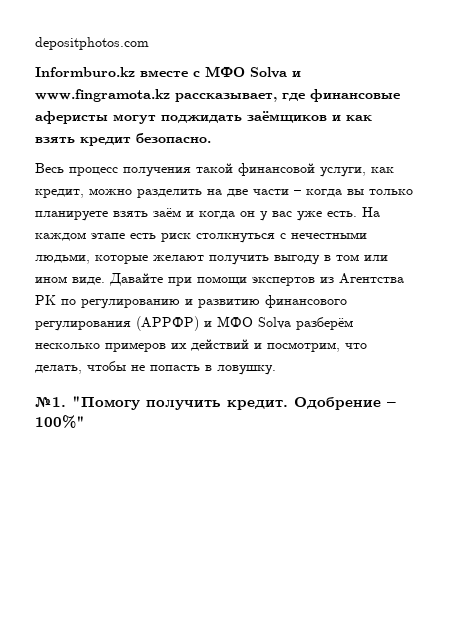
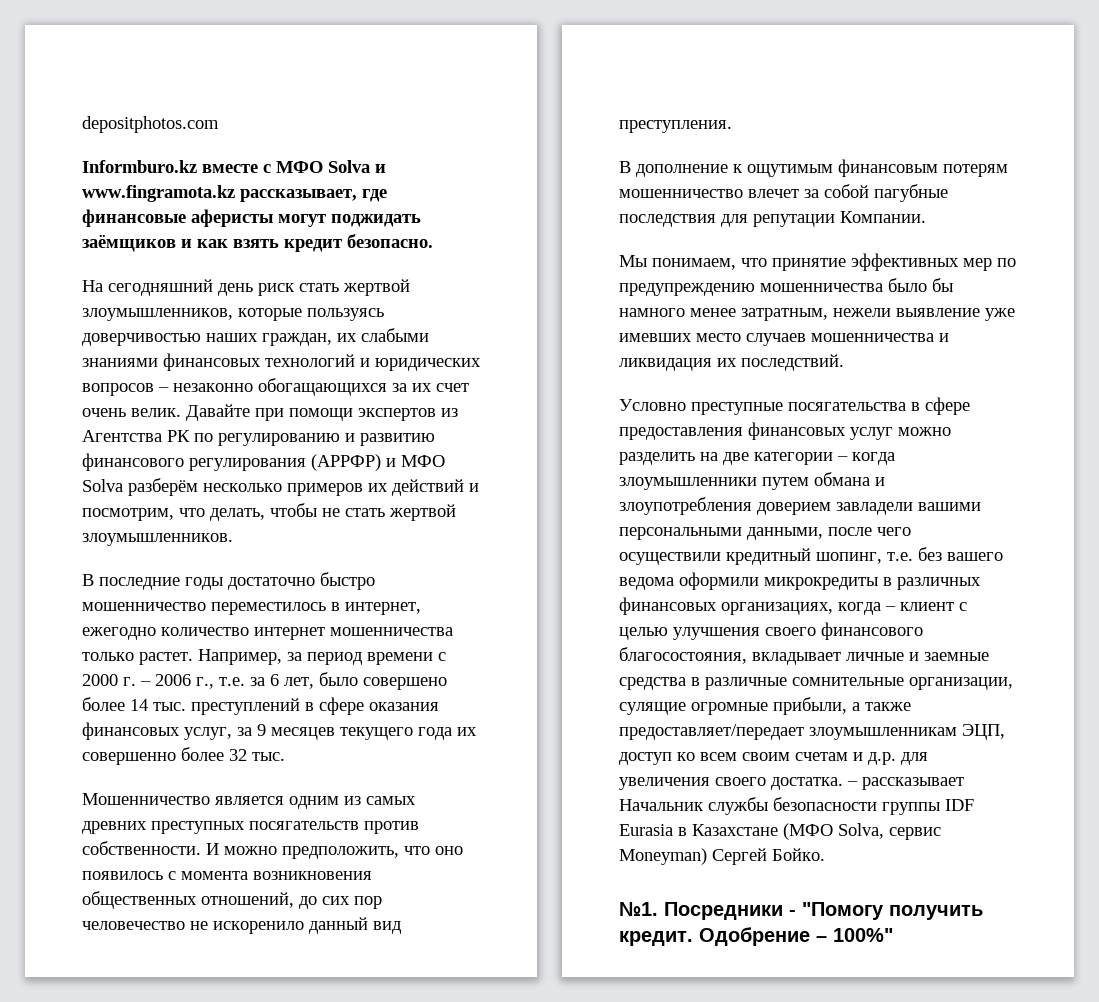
[35,163,394,177] [35,188,413,198] [35,207,380,221] [35,232,367,243] [35,254,388,265] [35,276,105,285] Весь процесс получения такой финансовой услуги, как кредит, можно разделить на две части – когда вы только планируете взять заём и когда он у вас уже есть. На каждом этапе есть риск столкнуться с нечестными людьми, которые желают получить выгоду в том или ином виде. -> [82,279,410,296] [82,308,384,321] [82,328,429,346] [82,353,481,371] [82,378,469,396] [82,408,181,417] На сегодняшний день риск стать жертвой злоумышленников, которые пользуясь доверчивостью наших граждан, их слабыми знаниями финансовых технологий и юридических вопросов – незаконно обогащающихся за их счет очень велик.
[150,365,276,375] попасть в ловушку. -> [345,504,456,521] [82,533,233,546] [82,572,375,590] [82,602,421,615] [82,627,453,640] [82,649,446,665] [82,672,447,690] [82,697,439,715] [82,722,477,740] [82,747,285,765] [82,793,416,809] [82,821,419,834] [82,841,463,859] [82,871,372,880] [82,891,382,909] [82,917,401,934] [619,120,732,133] [619,159,1008,177] [619,184,948,202] [619,211,926,227] [619,253,1016,271] [619,278,953,296] [619,308,1015,321] [619,333,949,346] [619,354,844,371] [619,397,970,415] [619,422,951,440] [619,452,895,465] [619,472,885,490] [619,497,981,515] [619,527,911,540] [619,547,1003,565] [619,572,981,590] [619,597,967,615] [619,622,923,640] [619,647,989,665] [619,677,1013,690] [619,697,911,715] [619,724,1005,740] [619,752,928,765] [619,777,964,790] [619,797,974,815] [619,823,941,840] [619,848,825,865] стать жертвой злоумышленников. // В последние годы достаточно быстро мошенничество переместилось в интернет, ежегодно количество интернет мошенничества только растет. Например, за период времени с 2000 г. – 2006 г., т.е. за 6 лет, было совершено более 14 тыс. преступлений в сфере оказания финансовых услуг, за 9 месяцев текущего года их совершенно более 32 тыс. // Мошенничество является одним из самых древних преступных посягательств против собственности. И можно предположить, что оно появилось с момента возникновения общественных отношений, до сих пор человечество не искоренило данный вид преступления. // В дополнение к ощутимым финансовым потерям мошенничество влечет за собой пагубные последствия для репутации Компании. // Мы понимаем, что принятие эффективных мер по предупреждению мошенничества было бы намного менее затратным, нежели выявление уже имевших место случаев мошенничества и ликвидация их последствий. // Условно преступные посягательства в сфере предоставления финансовых услуг можно разделить на две категории – когда злоумышленники путем обмана и злоупотребления доверием завладели вашими персональными данными, после чего осуществили кредитный шопинг, т.е. без вашего ведома оформили микрокредиты в различных финансовых организациях, когда – клиент с целью улучшения своего финансового благосостояния, вкладывает личные и заемные средства в различные сомнительные организации, сулящие огромные прибыли, а также предоставляет/передает злоумышленникам ЭЦП, доступ ко всем своим счетам и д.р. для увеличения своего достатка. – рассказывает Начальник службы безопасности группы IDF Eurasia в Казахстане (МФО Solva, сервис Moneyman) Сергей Бойко.
(66, 402) none -> [664,902,796,920] Посредники -

